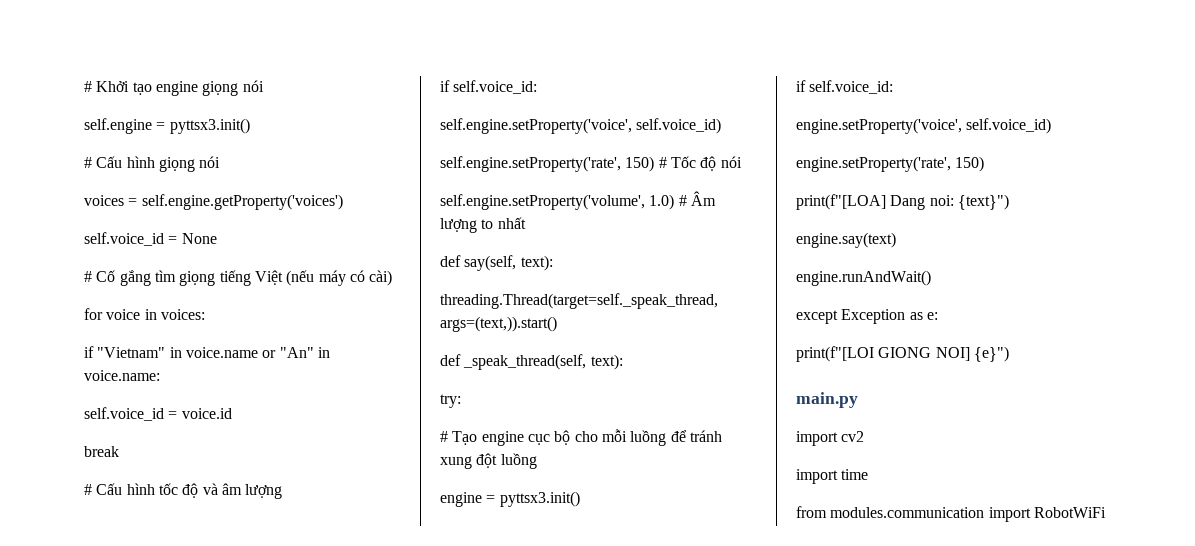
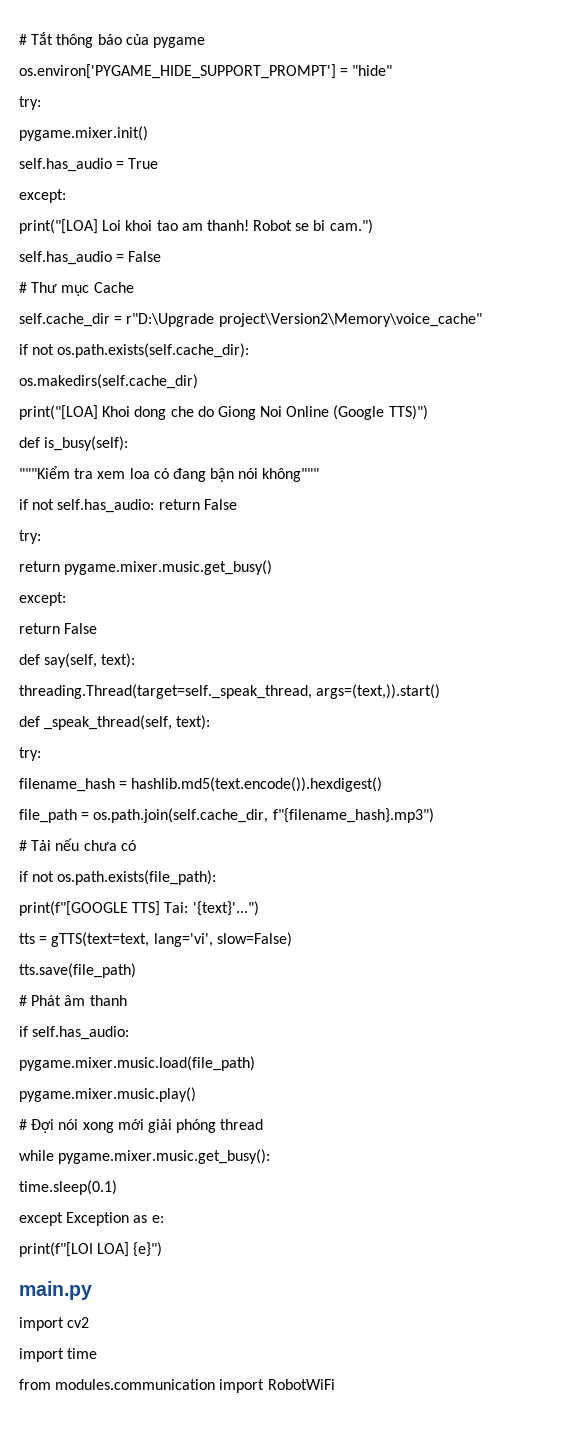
[84,80,264,96] [84,118,250,134] [84,156,221,172] [84,194,343,210] [84,232,217,246] [84,270,393,286] [84,308,205,320] [84,346,330,358] [84,370,160,381] [84,407,232,421] [84,446,119,457] [84,483,283,499] [440,80,538,94] [440,118,722,134] [440,156,742,172] [440,191,716,210] [440,217,526,233] # Khởi tạo engine giọng nói // self.engine = pyttsx3.init() // # Cấu hình giọng nói // voices = self.engine.getProperty('voices') // self.voice_id = None // # Cố gắng tìm giọng tiếng Việt (nếu máy có cài) // for voice in voices: // if "Vietnam" in voice.name or "An" in voice.name: // self.voice_id = voice.id // break // # Cấu hình tốc độ và âm lượng // if self.voice_id: // self.engine.setProperty('voice', self.voice_id) // self.engine.setProperty('rate', 150) # Tốc độ nói // self.engine.setProperty('volume', 1.0) # Âm lượng to nhất -> [19,32,205,48] [19,64,393,79] [19,96,41,110] [19,126,148,141] [19,158,159,172] [19,189,66,203] [19,219,373,234] [19,251,162,265] [19,282,134,296] [19,313,482,327] [19,343,250,358] [19,374,198,389] [19,405,428,420] [19,436,129,451] [19,466,320,482] [19,499,237,513] [19,530,41,544] [19,560,273,575] [19,592,66,606] [19,623,98,634] # Tắt thông báo của pygame // os.environ['PYGAME_HIDE_SUPPORT_PROMPT'] = "hide" // try: // pygame.mixer.init() // self.has_audio = True // except: // print("[LOA] Loi khoi tao am thanh! Robot se bi cam.") // self.has_audio = False // # Thư mục Cache // self.cache_dir = r"D:\Upgrade project\Version2\Memory\voice_cache" // if not os.path.exists(self.cache_dir): // os.makedirs(self.cache_dir) // print("[LOA] Khoi dong che do Giong Noi Online (Google TTS)") // def is_busy(self): // """Kiểm tra xem loa có đang bận nói không""" // if not self.has_audio: return False // try: // return pygame.mixer.music.get_busy() // except: // return False
[440,429,722,446] [440,453,537,469] [440,491,580,507] [796,80,894,94] [796,118,1052,134] [796,156,985,172] [796,194,1009,210] [796,232,896,248] [796,270,931,286] # Tạo engine cục bộ cho mỗi luồng để tránh xung đột luồng // engine = pyttsx3.init() // if self.voice_id: // engine.setProperty('voice', self.voice_id) // engine.setProperty('rate', 150) // print(f"[LOA] Dang noi: {text}") // engine.say(text) // engine.runAndWait() -> [19,777,383,792] [19,808,434,823] [19,838,136,851] [19,870,217,885] [19,901,259,916] [19,932,292,947] [19,963,136,978] [19,995,127,1006] [19,1026,130,1040] [19,1056,255,1071] [19,1087,196,1102] [19,1119,264,1133] [19,1149,271,1164] [19,1180,117,1195] filename_hash = hashlib.md5(text.encode()).hexdigest() // file_path = os.path.join(self.cache_dir, f"{filename_hash}.mp3") // # Tải nếu chưa có // if not os.path.exists(file_path): // print(f"[GOOGLE TTS] Tai: '{text}'...") // tts = gTTS(text=text, lang='vi', slow=False) // tts.save(file_path) // # Phát âm thanh // if self.has_audio: // pygame.mixer.music.load(file_path) // pygame.mixer.music.play() // # Đợi nói xong mới giải phóng thread // while pygame.mixer.music.get_busy(): // time.sleep(0.1)
[878,347,970,361] GIONG NOI] -> [97,1242,130,1257] LOA]

